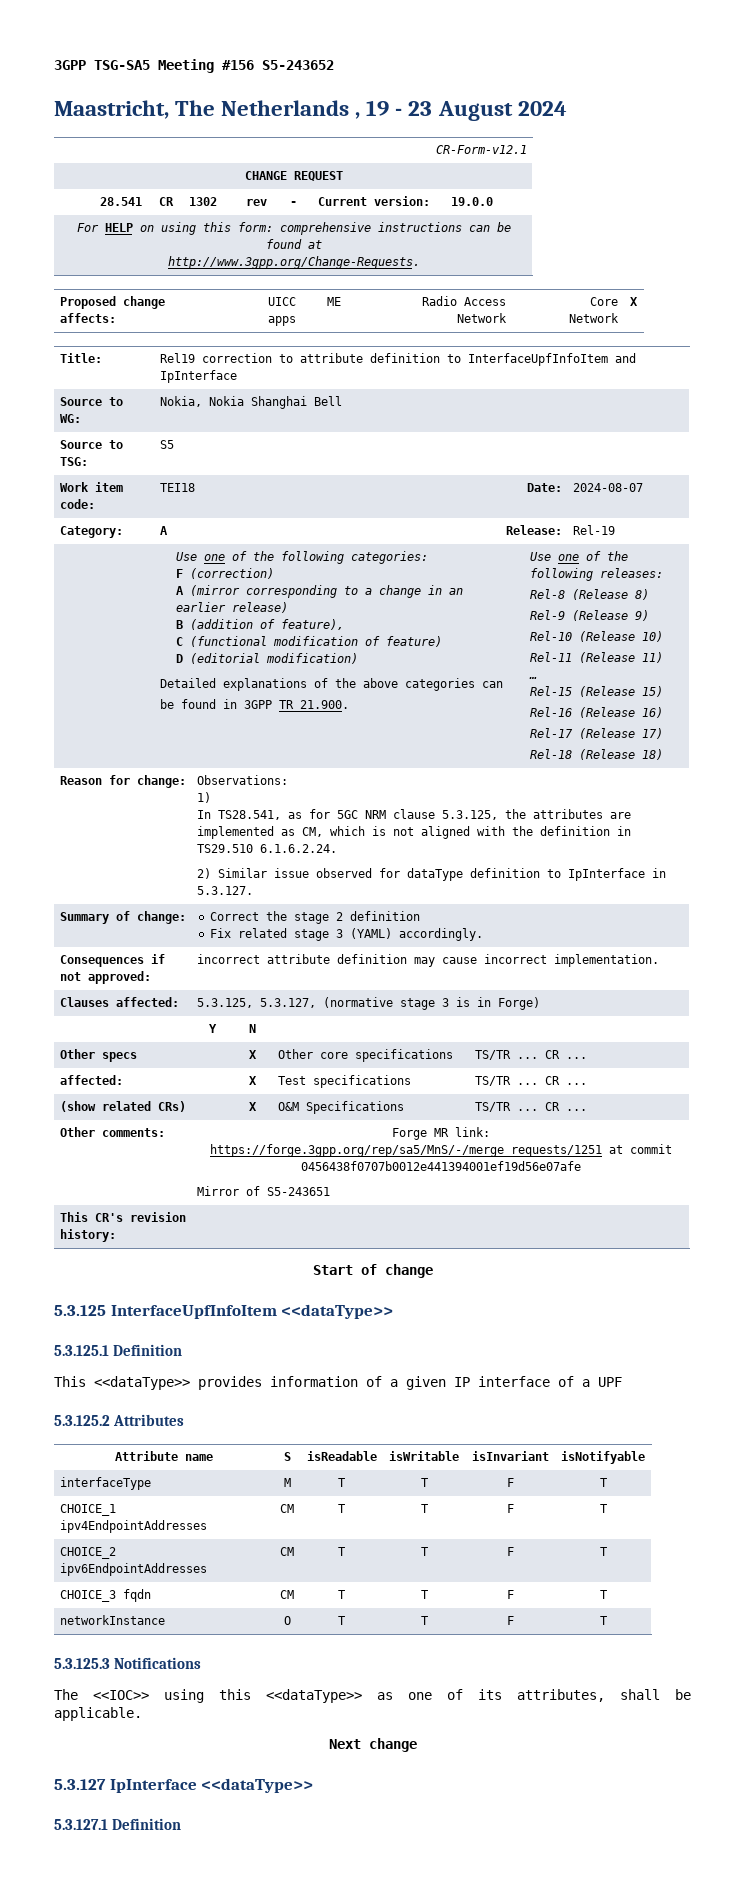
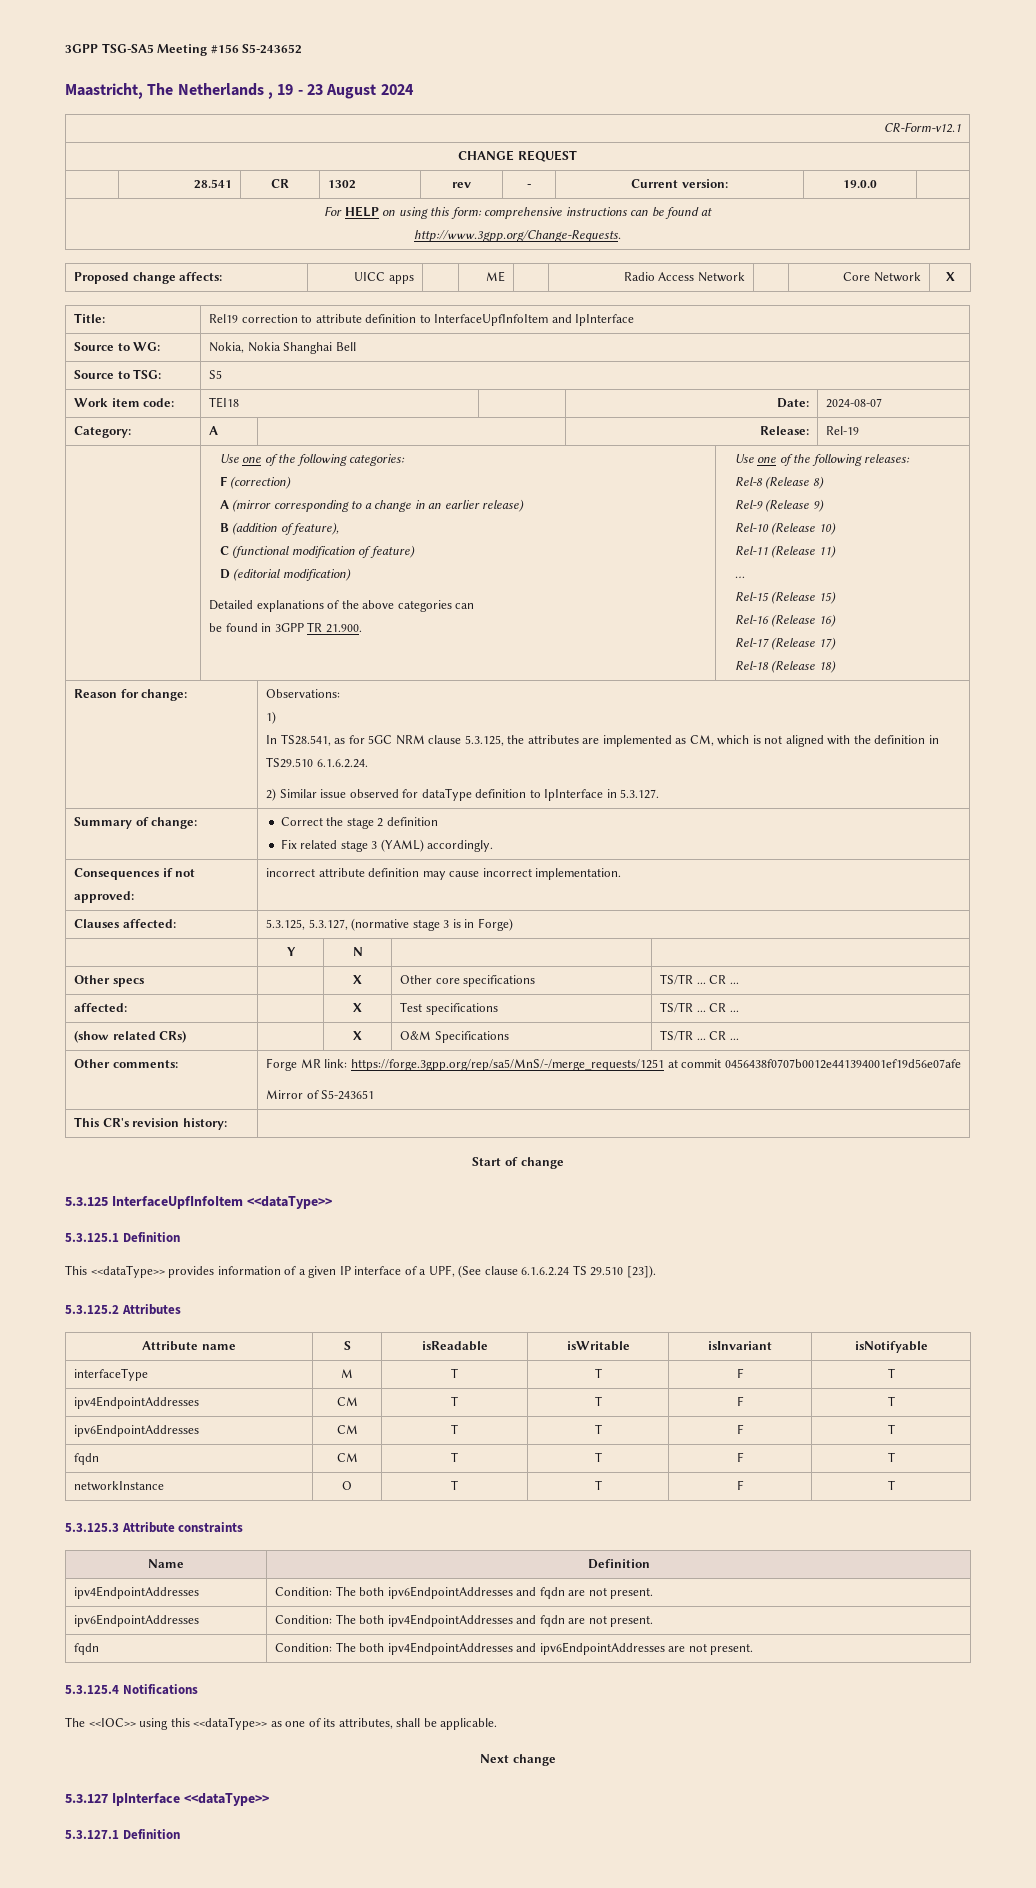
[598,1377,622,1387] UPF -> [428,1265,656,1278] UPF, (See clause 6.1.6.2.24 TS 29.510 [23]).
[59,1504,116,1516] CHOICE_1 -> (895, 1373) none
[59,1547,116,1559] CHOICE_2 -> (895, 1401) none
[59,1590,116,1602] CHOICE_3 -> (895, 1429) none
(110, 1663) none -> [121,1522,244,1533] [148,1559,184,1568] [587,1559,650,1569] [74,1586,200,1599] [275,1586,654,1599] [74,1614,200,1627] [275,1614,654,1627] [74,1643,100,1655] [275,1642,754,1655] [65,1685,119,1694] Attribute constraints // Name | Definition // ipv4EndpointAddresses | Condition: The both ipv6EndpointAddresses and fqdn are not present. // ipv6EndpointAddresses | Condition: The both ipv4EndpointAddresses and fqdn are not present. // fqdn | Condition: The both ipv4EndpointAddresses and ipv6EndpointAddresses are not present. // 5.3.125.4

